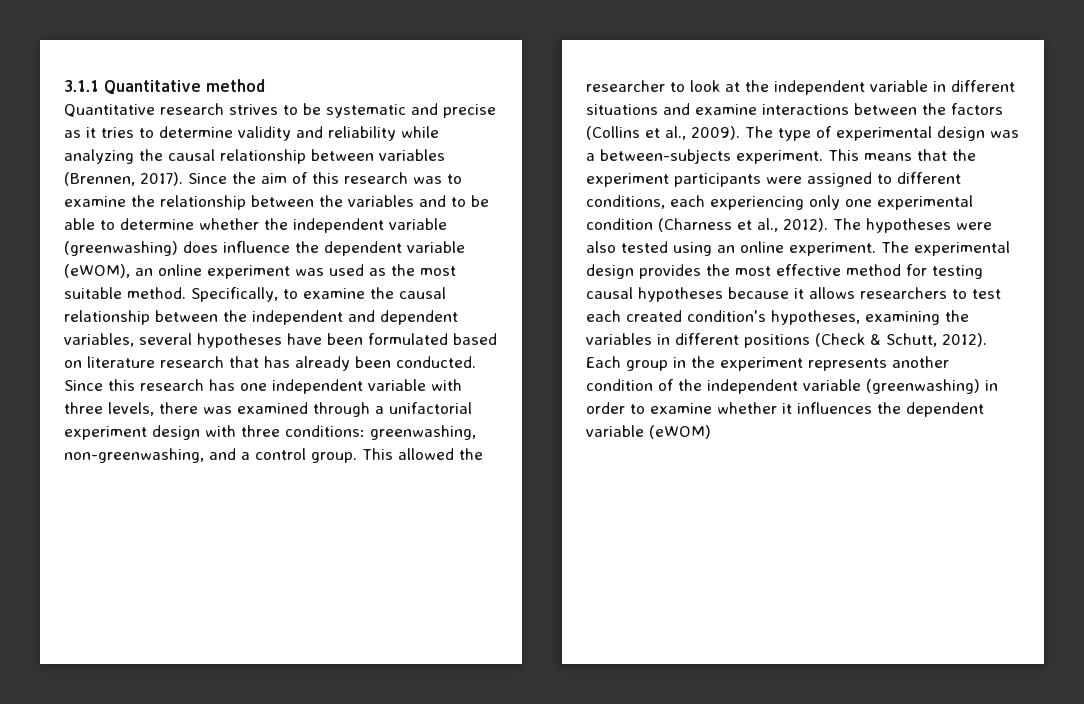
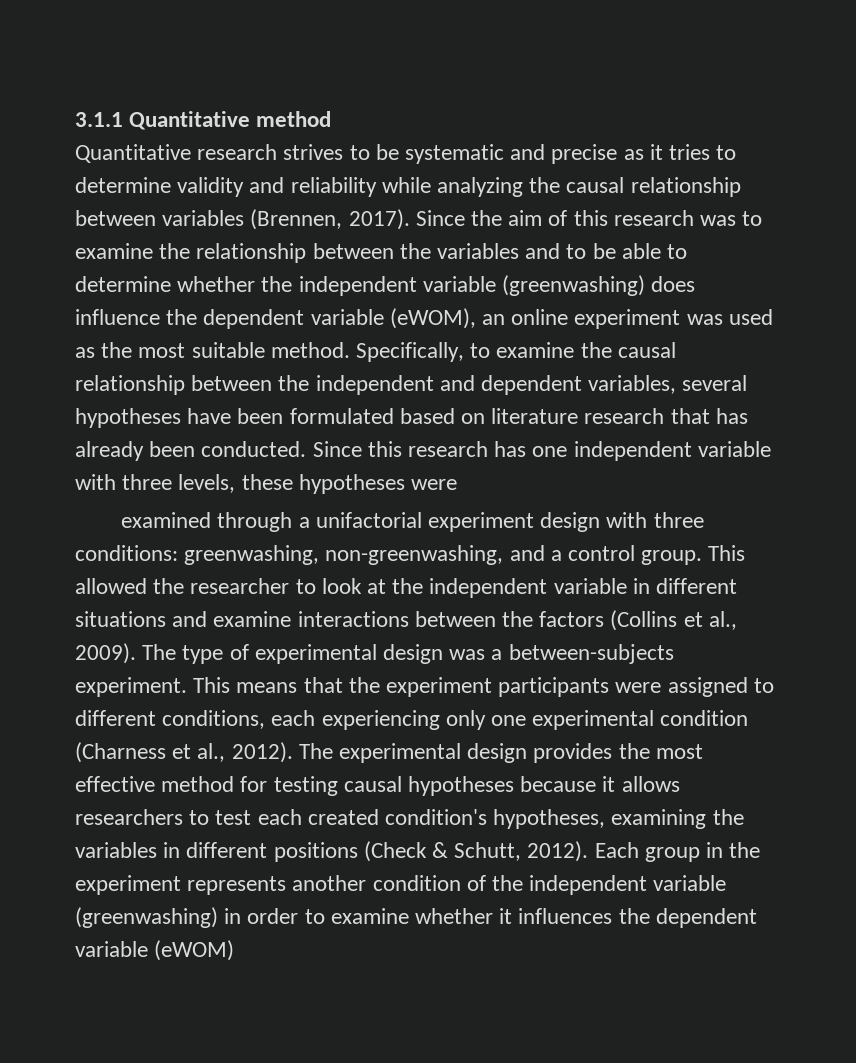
[159,402,232,414] there was -> [241,474,458,494] these hypotheses were //
[866,218,992,233] [586,241,909,256] hypotheses were also tested using an online experiment. The -> (333, 751) none

